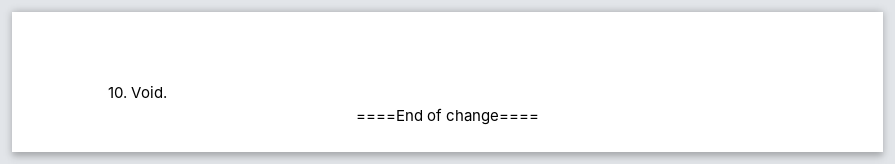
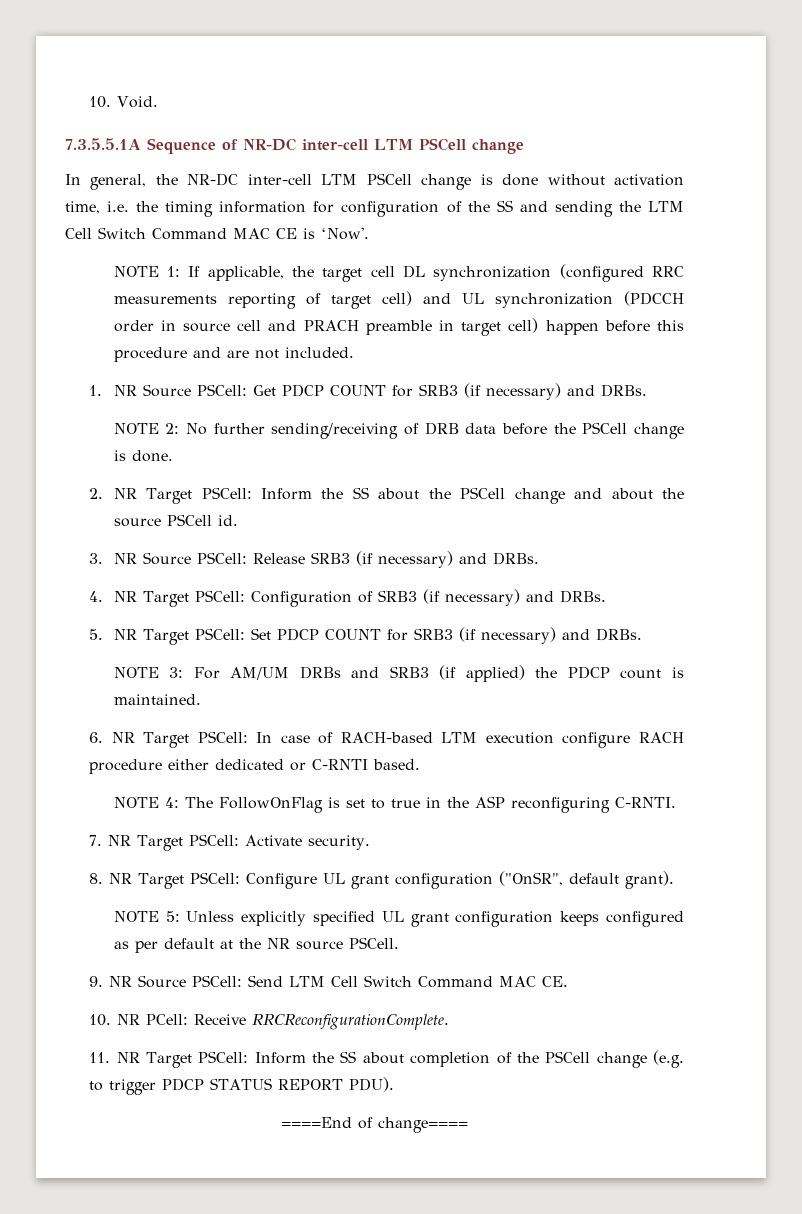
(168, 91) none -> [65,138,524,154] [65,173,684,190] [65,200,685,217] [65,227,369,240] [113,264,685,282] [113,291,684,309] [113,318,684,336] [113,347,354,362] [89,383,647,400] [113,422,684,439] [113,450,173,462] [89,487,685,504] [113,514,238,527] [89,551,539,568] [89,589,606,607] [89,627,642,645] [113,665,685,682] [113,694,201,705] [89,731,684,748] [89,759,421,774] [113,796,676,813] [89,834,371,851] [89,871,675,889] [113,911,684,927] [113,937,399,953] [89,975,569,988] [89,1014,450,1030] [89,1050,684,1068] [89,1077,395,1095] // 7.3.5.5.1A Sequence of NR-DC inter-cell LTM PSCell change // In general, the NR-DC inter-cell LTM PSCell change is done without activation time, i.e. the timing information for configuration of the SS and sending the LTM Cell Switch Command MAC CE is ‘Now'. // NOTE 1: If applicable, the target cell DL synchronization (configured RRC measurements reporting of target cell) and UL synchronization (PDCCH order in source cell and PRACH preamble in target cell) happen before this procedure and are not included. // 1. NR Source PSCell: Get PDCP COUNT for SRB3 (if necessary) and DRBs. // NOTE 2: No further sending/receiving of DRB data before the PSCell change is done. // 2. NR Target PSCell: Inform the SS about the PSCell change and about the source PSCell id. // 3. NR Source PSCell: Release SRB3 (if necessary) and DRBs. // 4. NR Target PSCell: Configuration of SRB3 (if necessary) and DRBs. // 5. NR Target PSCell: Set PDCP COUNT for SRB3 (if necessary) and DRBs. // NOTE 3: For AM/UM DRBs and SRB3 (if applied) the PDCP count is maintained. // 6. NR Target PSCell: In case of RACH-based LTM execution configure RACH procedure either dedicated or C-RNTI based. // NOTE 4: The FollowOnFlag is set to true in the ASP reconfiguring C-RNTI. // 7. NR Target PSCell: Activate security. // 8. NR Target PSCell: Configure UL grant configuration ("OnSR", default grant). // NOTE 5: Unless explicitly specified UL grant configuration keeps configured as per default at the NR source PSCell. // 9. NR Source PSCell: Send LTM Cell Switch Command MAC CE. // 10. NR PCell: Receive RRCReconfigurationComplete. // 11. NR Target PSCell: Inform the SS about completion of the PSCell change (e.g. to trigger PDCP STATUS REPORT PDU).

